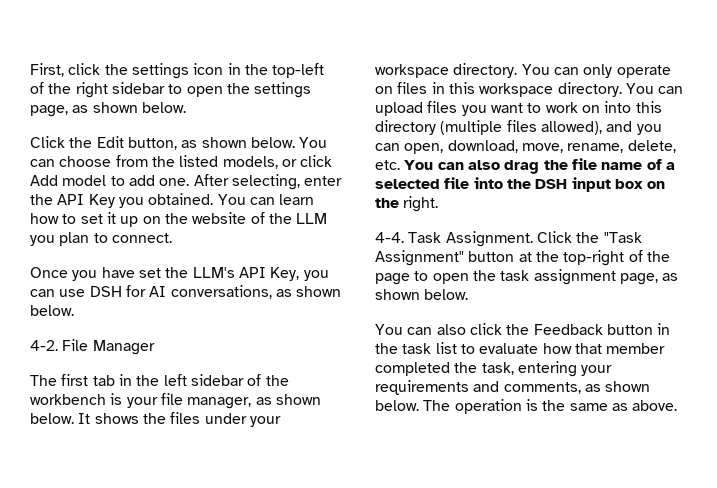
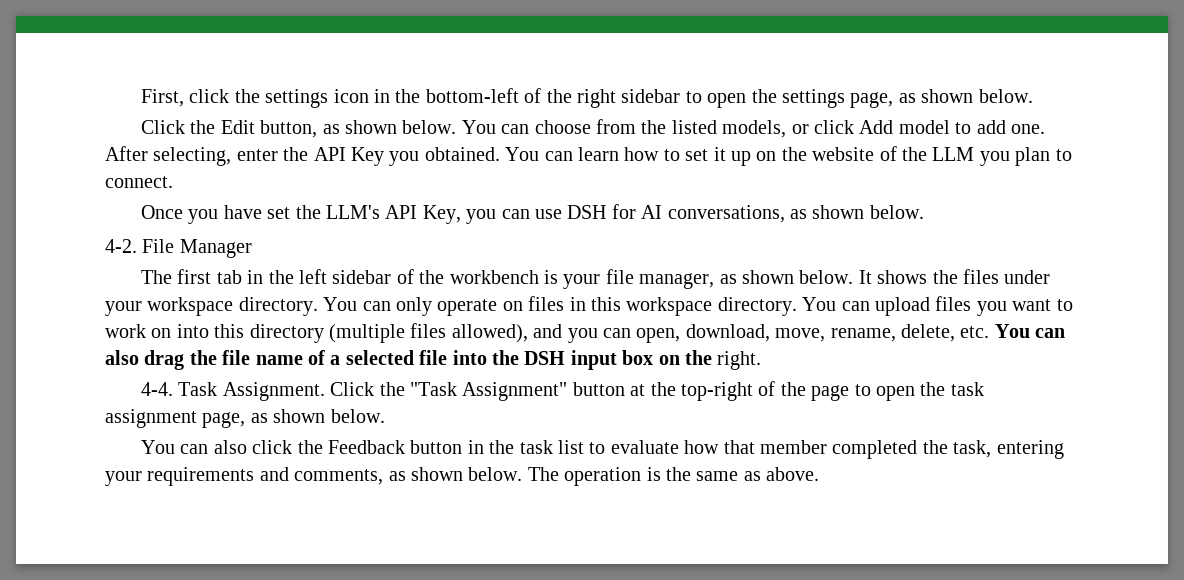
[272,63,325,78] top-left -> [425,88,519,103] bottom-left

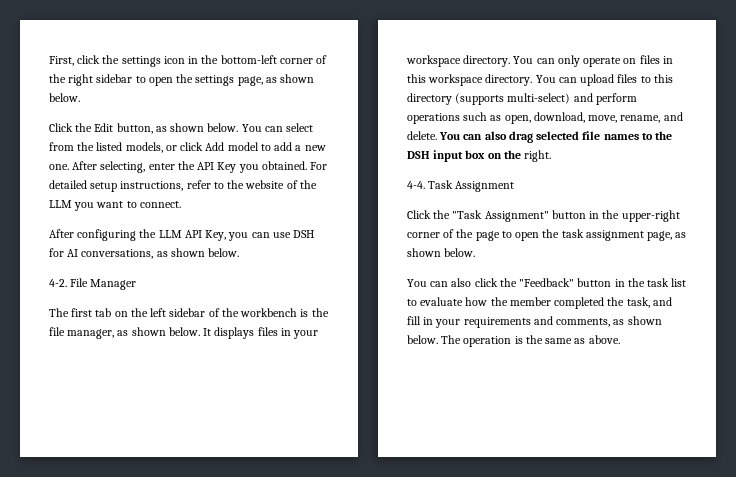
(519, 95) none -> [279,58,313,64] corner
[534,120,591,134] choose -> [286,123,314,132] select
(1006, 127) none -> [295,145,326,151] a new
[505,147,777,166] You can learn how to set it up on -> [310,162,328,170] [49,180,224,192] For detailed setup instructions, refer to
[1015,147,1051,166] plan -> [96,201,124,208] want
[141,205,381,224] Once you have set the LLM's -> [49,229,182,241] After configuring the LLM
[247,270,264,284] in -> [114,311,128,317] on
[563,274,601,289] your -> [311,308,329,317] the
[877,269,1051,284] shows the files under -> [214,327,291,339] displays files in
[976,299,1073,316] [105,323,631,343] you want to work on into this directory (multiple files allowed), and you can -> [640,74,673,83] [407,93,637,105] [407,112,502,124] to this directory (supports multi-select) and perform operations such as
[900,324,990,342] delete, etc. -> [663,112,683,121] [407,131,437,140] and delete.
[189,350,487,365] the file name of a selected file into -> [536,131,653,140] selected file names to
[222,382,325,401] Assignment. -> [455,181,515,192] Assignment //
[630,382,754,401] at the top-right -> [589,210,680,222] [407,232,440,238] in the upper-right corner
[328,440,406,454] Feedback -> [519,278,575,287] "Feedback"
[723,440,755,454] that -> [490,297,508,306] the
[996,440,1064,459] entering -> [652,297,672,306] [407,316,434,325] and fill in

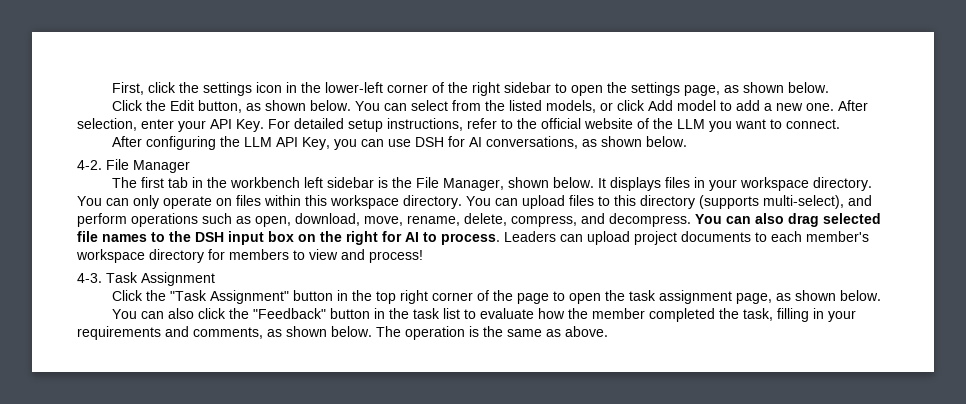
[220,55,277,64] bottom-left -> [324,82,383,93] lower-left
[100,161,307,173] selecting, enter the API Key you obtained. -> [77,118,264,132] selection, enter your API Key.
(245, 184) none -> [541,118,581,129] official
[114,308,329,317] [49,327,129,339] on the left sidebar of the workbench is the file manager, as -> [191,177,504,191] in the workbench left sidebar is the File Manager,
[662,56,673,64] in -> [264,195,301,206] within
[507,93,571,104] multi-select) -> [763,195,844,209] multi-select),
[663,112,683,121] [407,131,437,140] and delete. -> [464,213,691,227] delete, compress, and decompress.
[524,150,552,162] [407,181,425,189] right. // 4-4. -> [346,231,869,245] [76,249,423,263] [77,273,102,283] right for AI to process. Leaders can upload project documents to each member's workspace directory for members to view and process! // 4-3.
[621,210,680,222] upper-right -> [375,290,428,304] top right
[652,297,672,306] [407,316,421,325] and fill -> [776,308,809,322] filling

